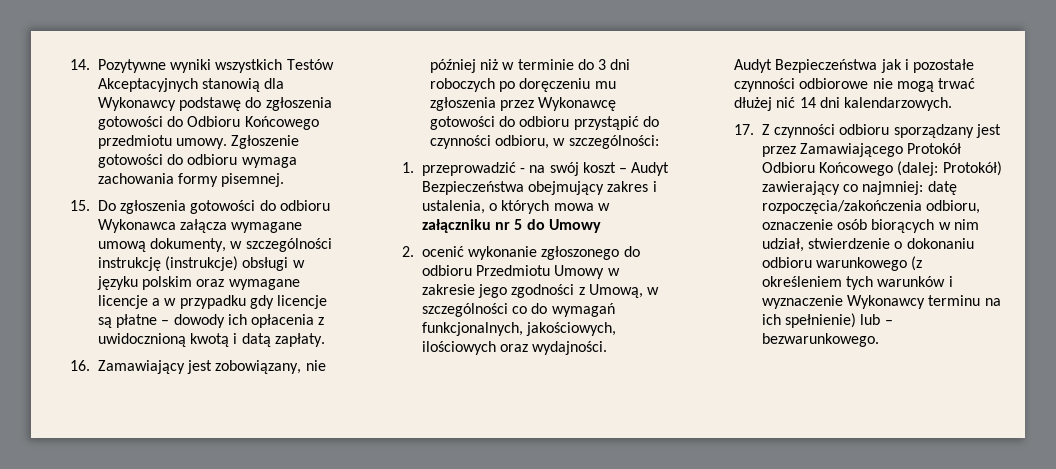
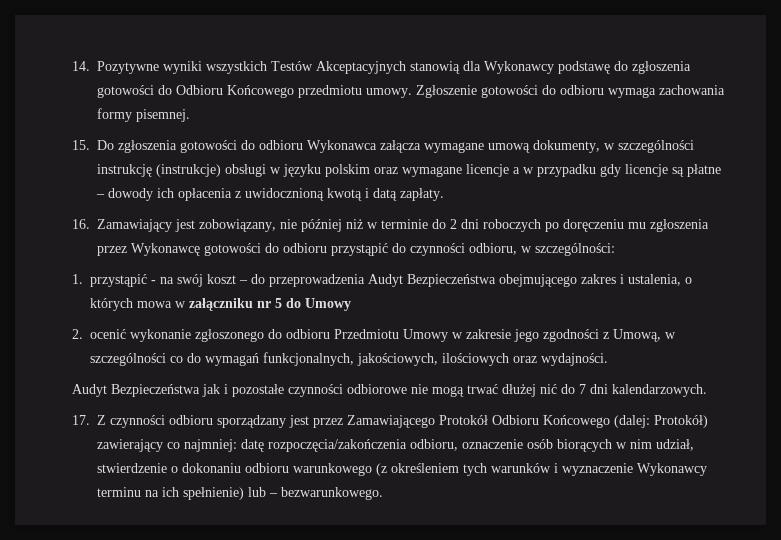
[597,59,606,70] 3 -> [450,219,458,229] 2
[422,162,517,176] przeprowadzić -> [90,274,148,287] przystąpić
[631,162,670,176] [422,181,605,195] Audyt Bezpieczeństwa obejmujący -> [251,274,578,287] do przeprowadzenia Audyt Bezpieczeństwa obejmującego
[799,97,816,108] 14 -> [561,384,587,394] do 7

